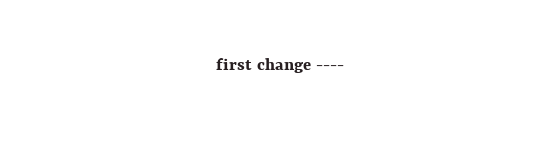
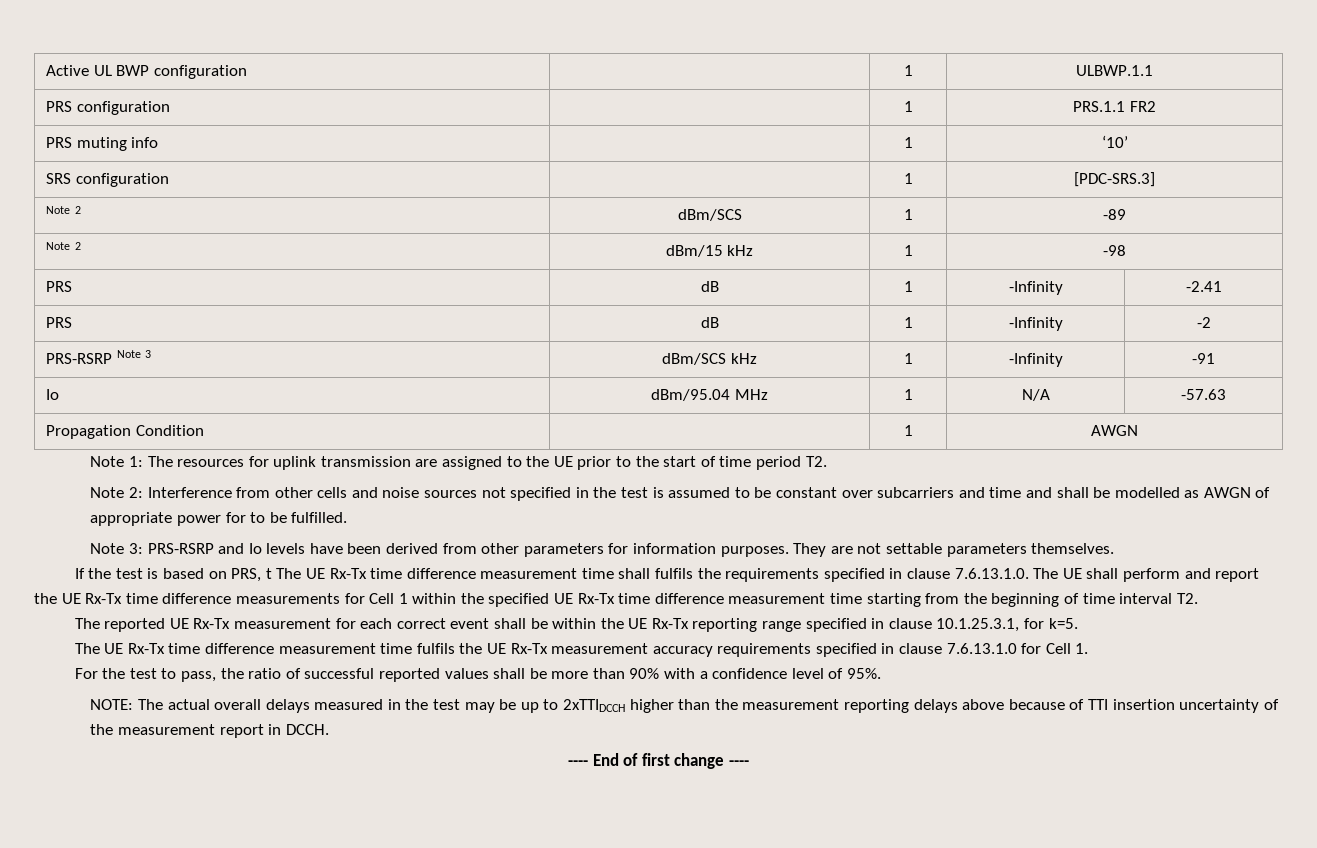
(216, 64) none -> [46,65,247,79] [903,65,913,76] [1076,65,1153,76] [46,101,170,115] [903,101,913,112] [1073,101,1156,112] [46,137,159,151] [903,137,913,148] [1101,135,1128,148] [46,173,169,187] [903,173,913,184] [1074,172,1155,187] [46,206,81,214] [677,209,742,221] [903,209,913,220] [1103,209,1126,220] [46,242,81,250] [665,245,754,257] [903,245,913,256] [1103,245,1126,256] [46,281,73,292] [700,281,719,292] [903,281,913,292] [1008,281,1063,295] [1185,281,1222,292] [46,317,73,328] [700,317,719,328] [903,317,913,328] [1008,317,1063,331] [1196,317,1211,328] [46,350,152,364] [662,353,757,365] [903,353,913,364] [1008,353,1063,367] [1192,353,1215,364] [46,389,60,400] [651,389,768,401] [903,389,913,400] [1021,389,1050,401] [1181,389,1226,400] [46,425,204,439] [903,425,913,436] [1091,425,1138,436] [90,456,827,470] [90,487,1271,501] [90,512,348,526] [90,543,1115,557] [74,568,1260,582] [34,593,1198,607] [74,618,1078,632] [74,643,1089,657] [74,668,882,682] [90,699,1279,713] [90,724,329,738] [568,753,639,766] Active UL BWP configuration | | 1 | ULBWP.1.1 // PRS configuration | | 1 | PRS.1.1 FR2 // PRS muting info | | 1 | ‘10’ // SRS configuration | | 1 | [PDC-SRS.3] // Note 2 | dBm/SCS | 1 | -89 // Note 2 | dBm/15 kHz | 1 | -98 // PRS | dB | 1 | -Infinity | -2.41 // PRS | dB | 1 | -Infinity | -2 // PRS-RSRP Note 3 | dBm/SCS kHz | 1 | -Infinity | -91 // Io | dBm/95.04 MHz | 1 | N/A | -57.63 // Propagation Condition | | 1 | AWGN // Note 1: The resources for uplink transmission are assigned to the UE prior to the start of time period T2. // Note 2: Interference from other cells and noise sources not specified in the test is assumed to be constant over subcarriers and time and shall be modelled as AWGN of appropriate power for to be fulfilled. // Note 3: PRS-RSRP and Io levels have been derived from other parameters for information purposes. They are not settable parameters themselves. // If the test is based on PRS, t The UE Rx-Tx time difference measurement time shall fulfils the requirements specified in clause 7.6.13.1.0. The UE shall perform and report the UE Rx-Tx time difference measurements for Cell 1 within the specified UE Rx-Tx time difference measurement time starting from the beginning of time interval T2. // The reported UE Rx-Tx measurement for each correct event shall be within the UE Rx-Tx reporting range specified in clause 10.1.25.3.1, for k=5. // The UE Rx-Tx time difference measurement time fulfils the UE Rx-Tx measurement accuracy requirements specified in clause 7.6.13.1.0 for Cell 1. // For the test to pass, the ratio of successful reported values shall be more than 90% with a confidence level of 95%. // NOTE: The actual overall delays measured in the test may be up to 2xTTIDCCH higher than the measurement reporting delays above because of TTI insertion uncertainty of the measurement report in DCCH. // ---- End of

